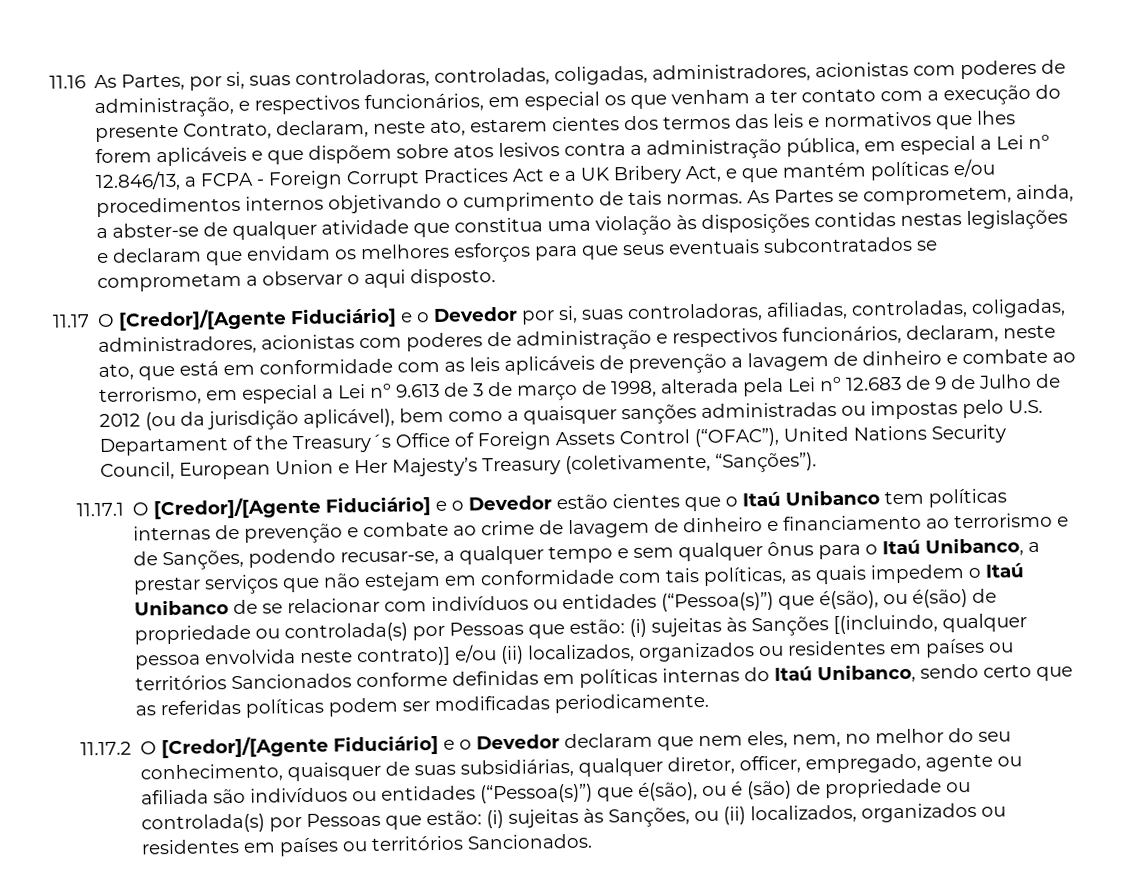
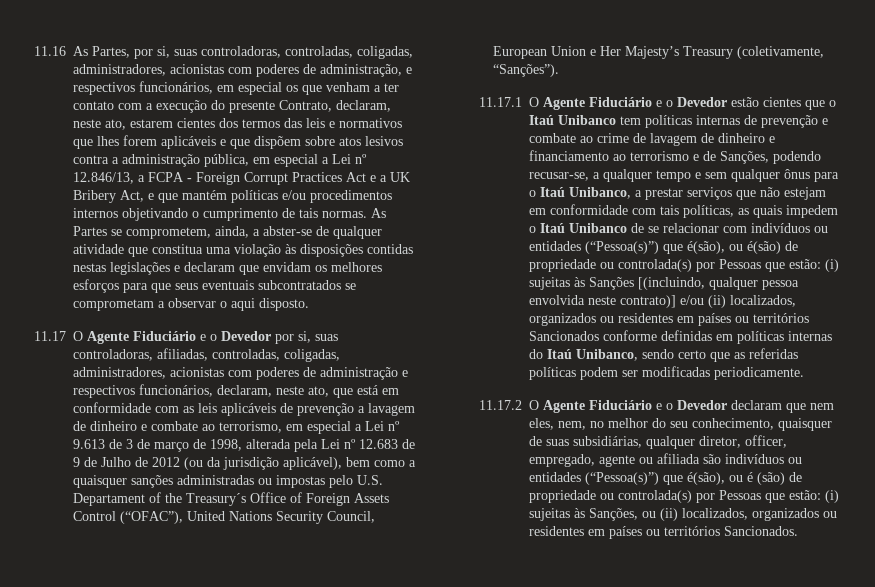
[118,307,398,331] [Credor]/[Agente Fiduciário] -> [87,331,196,344] Agente Fiduciário
[152,496,431,520] [Credor]/[Agente Fiduciário] -> [543,97,653,110] Agente Fiduciário
[160,734,439,759] [Credor]/[Agente Fiduciário] -> [543,400,653,413] Agente Fiduciário

